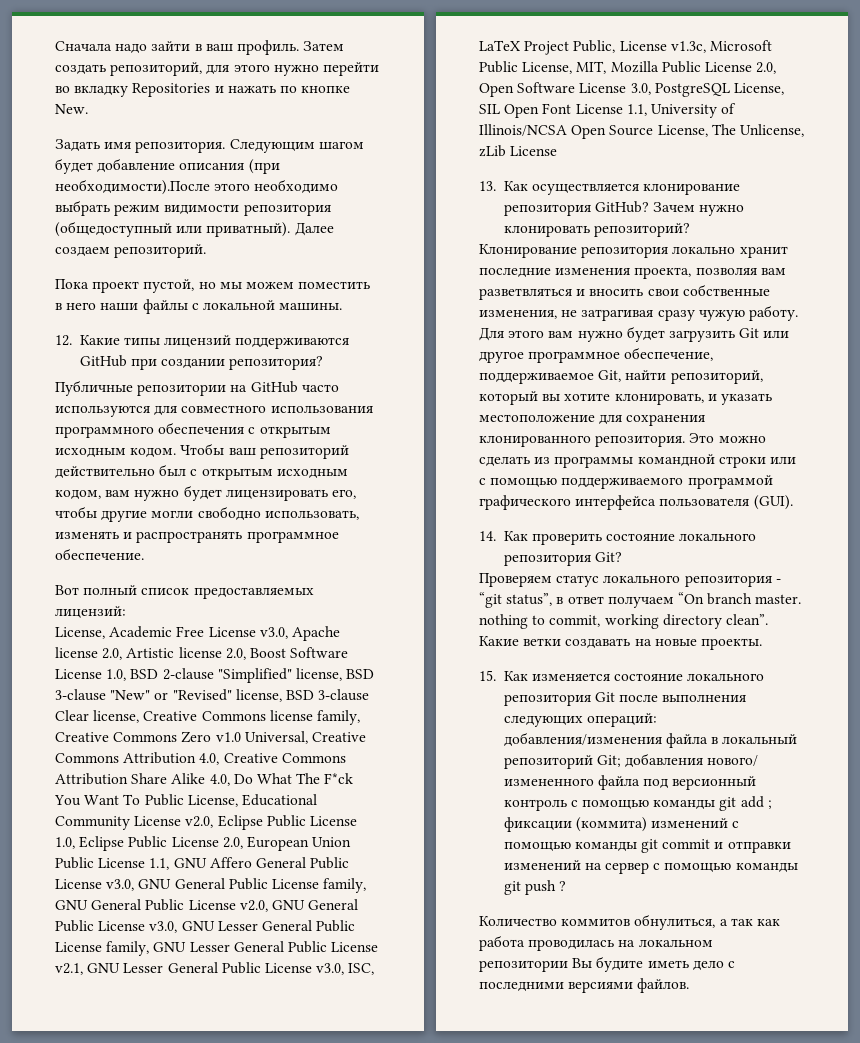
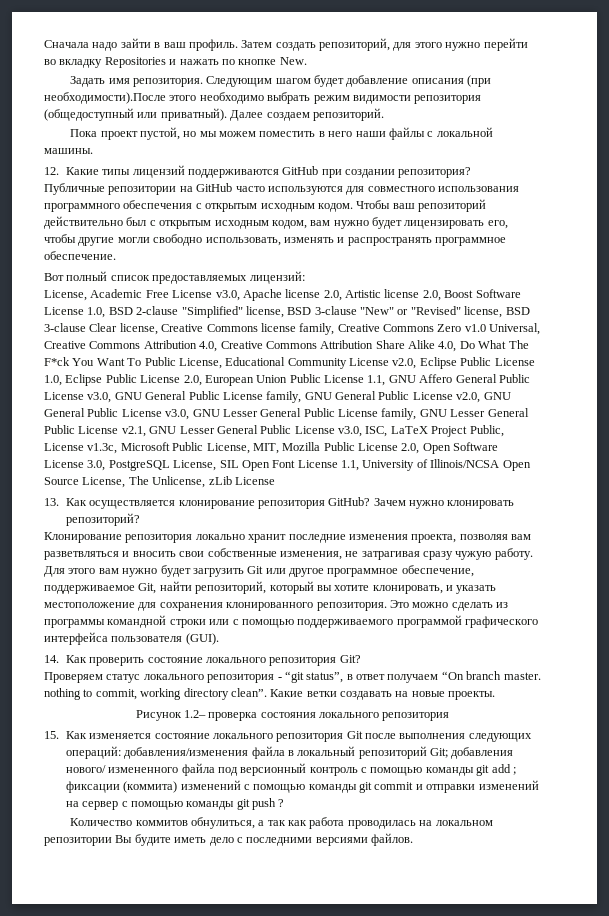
(762, 644) none -> [135,710,450,721] // Рисунок 1.2– проверка состояния локального репозитория

